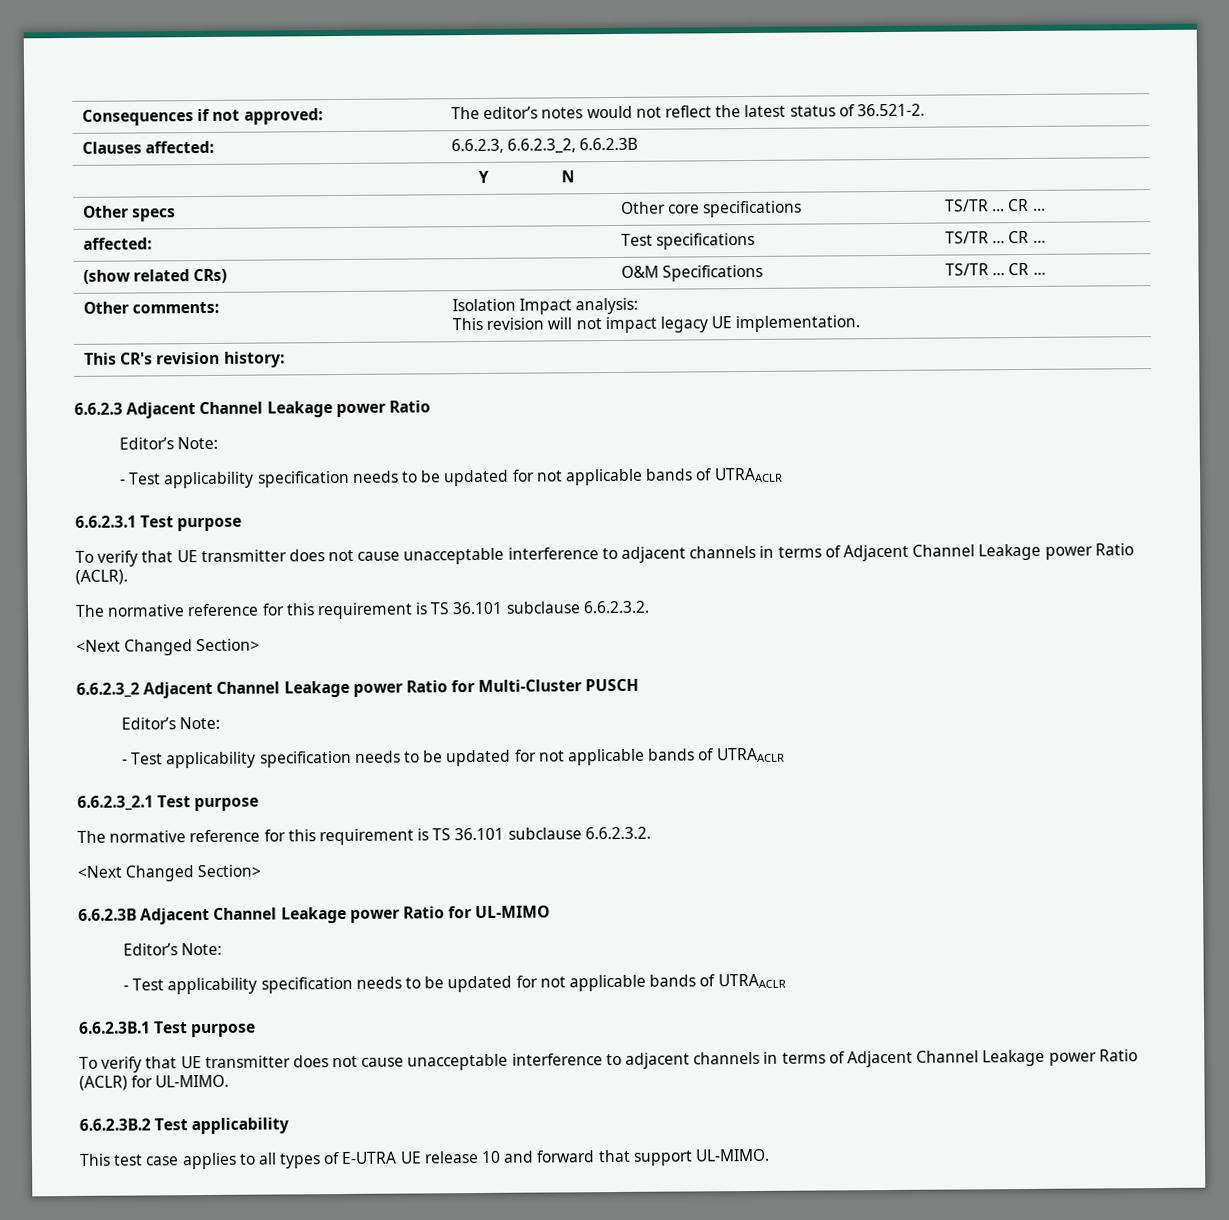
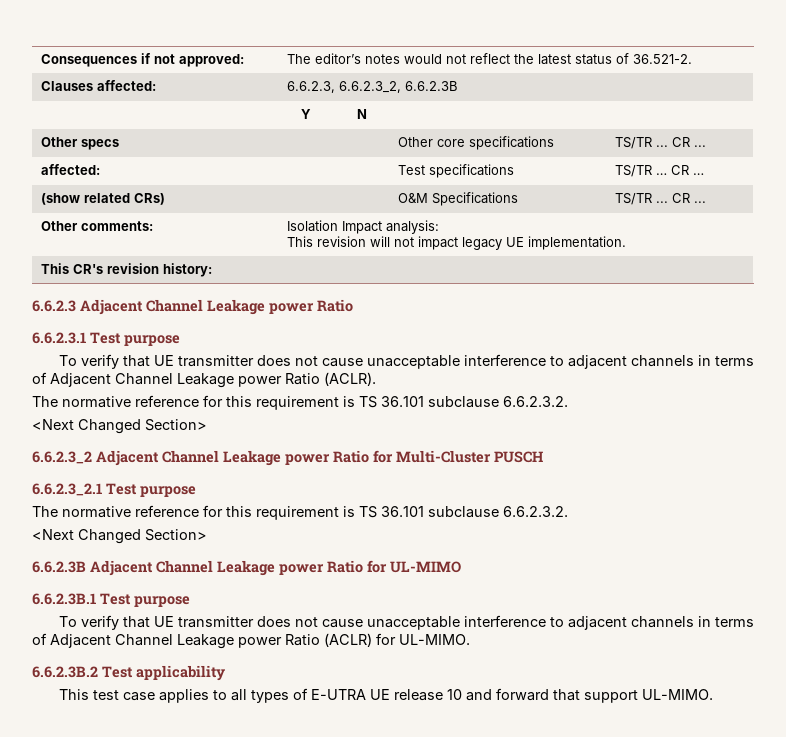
[119,436,219,450] [120,467,783,489] // Editor’s Note: // - Test applicability specification needs to be updated for not applicable bands of UTRAACLR -> (353, 305) none
[121,716,221,730] [122,747,785,769] // Editor’s Note: // - Test applicability specification needs to be updated for not applicable bands of UTRAACLR -> (543, 457) none
[123,942,223,956] [123,973,786,995] // Editor’s Note: // - Test applicability specification needs to be updated for not applicable bands of UTRAACLR -> (461, 567) none

